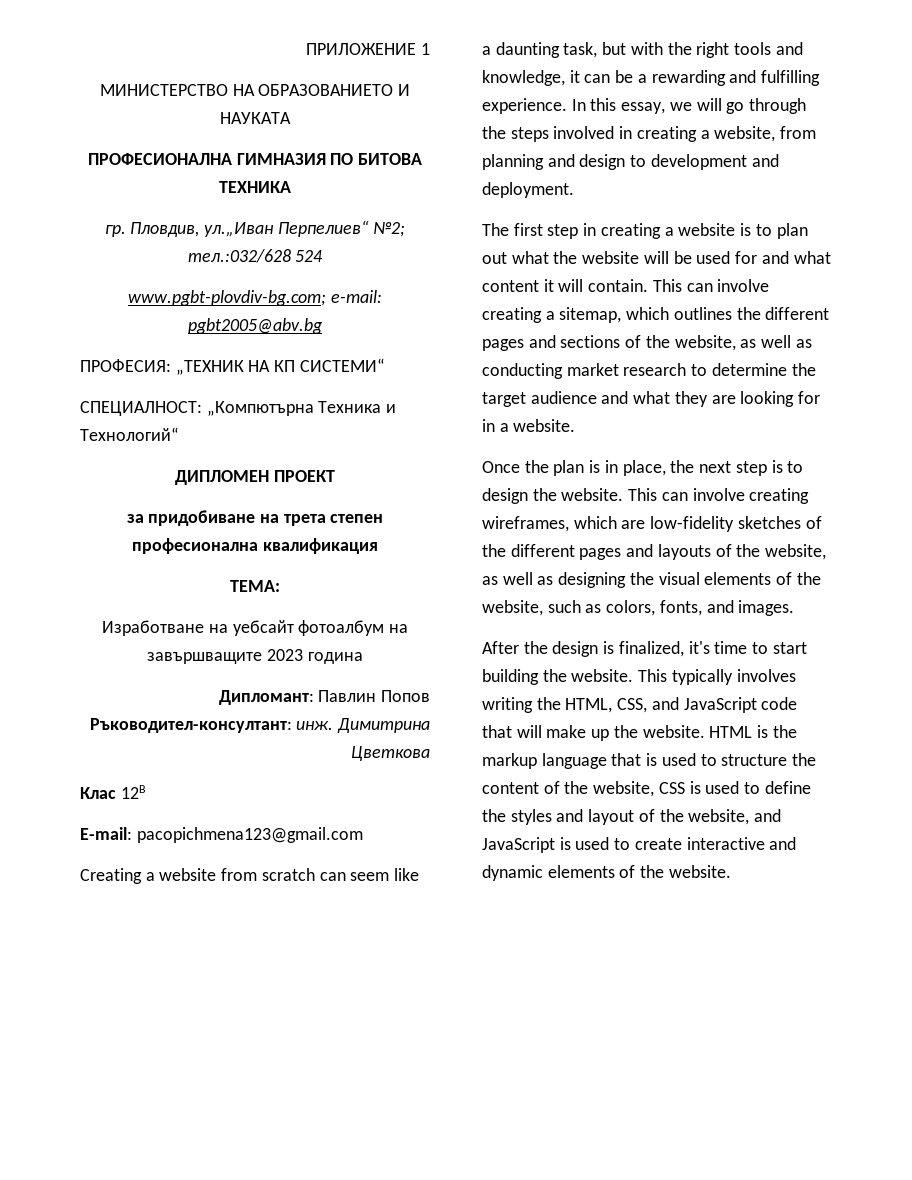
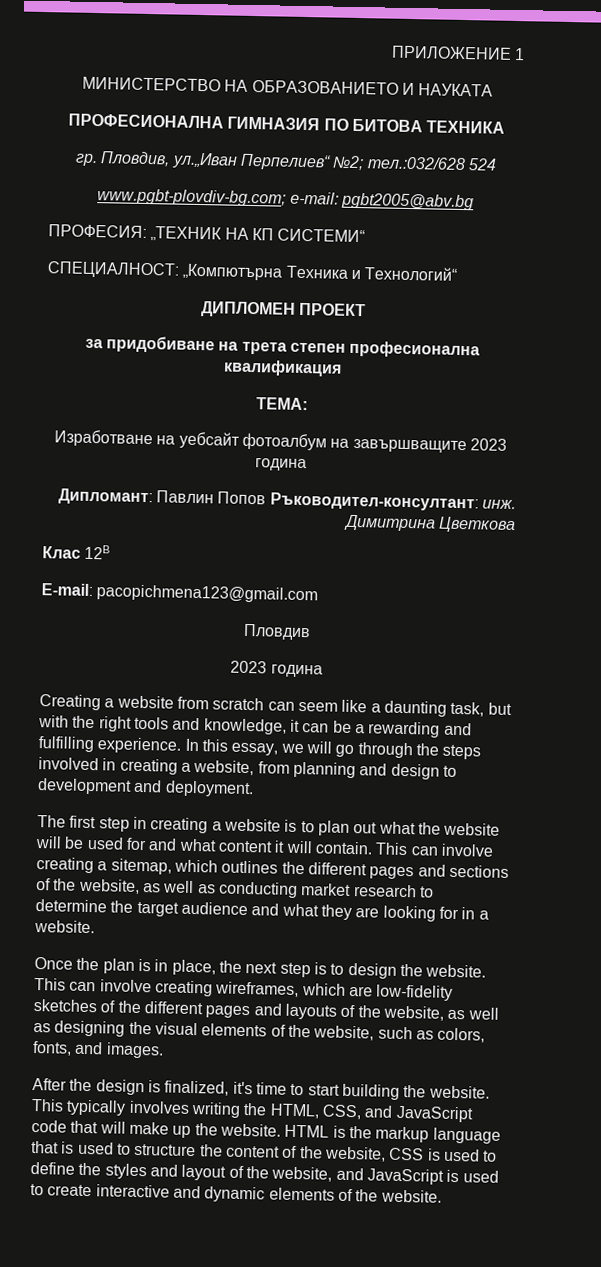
(363, 835) none -> [243,623,311,641] [230,660,323,678] // Пловдив // 2023 година

